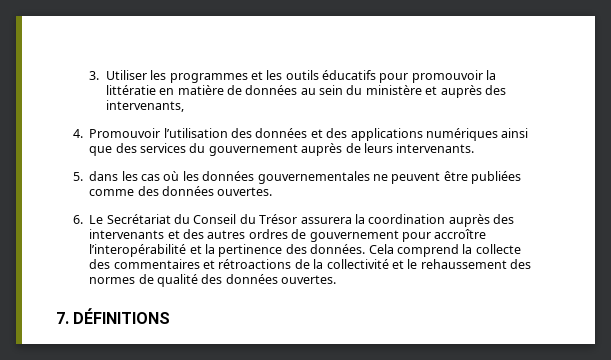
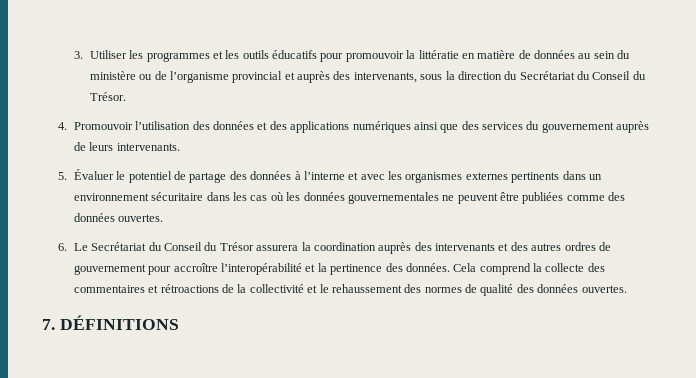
(422, 90) none -> [139,71,283,83] ou de l’organisme provincial
(184, 106) none -> [420,71,646,80] [89,92,126,101] sous la direction du Secrétariat du Conseil du Trésor.
(83, 176) none -> [73,169,602,183] [73,192,204,201] Évaluer le potentiel de partage des données à l’interne et avec les organismes externes pertinents dans un environnement sécuritaire

